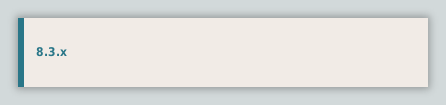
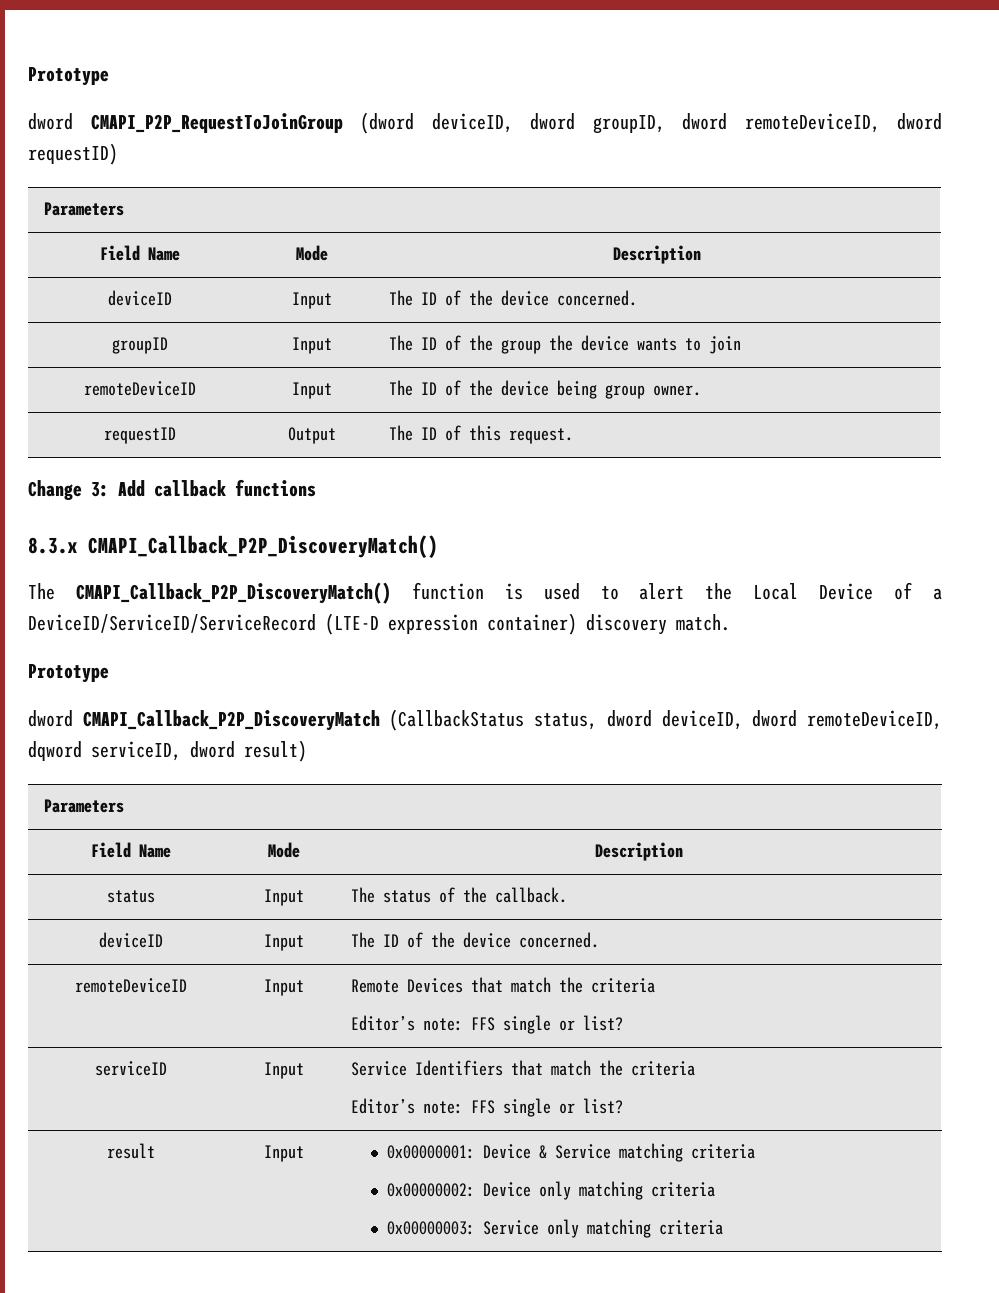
[36,47,67,57] 8.3.x -> [28,67,109,86] [28,112,942,134] [28,143,118,165] [43,202,124,216] [99,245,180,261] [296,245,328,261] [613,245,701,264] [107,290,172,306] [292,292,332,309] [388,290,637,306] [111,337,168,354] [292,337,332,354] [388,335,741,354] [83,381,196,396] [292,382,332,399] [388,380,701,399] [103,427,176,444] [288,427,336,444] [388,425,573,444] [28,479,316,500] [28,535,438,558] [28,582,942,604] [28,613,730,635] [28,664,109,683] [28,709,942,731] [28,740,307,762] [43,799,124,813] [90,842,171,858] [268,842,300,858] [594,842,683,861] [106,890,155,903] [264,889,304,906] [350,887,567,903] [98,932,163,948] [264,934,304,951] [350,932,599,948] [74,978,187,993] [264,979,304,996] [350,977,655,993] [350,1015,623,1034] [94,1061,167,1076] [264,1062,304,1079] [350,1060,695,1076] [350,1098,623,1117] [106,1143,155,1159] [264,1145,304,1162] [386,1143,755,1162] [386,1181,715,1200] [386,1219,723,1238] Prototype // dword CMAPI_P2P_RequestToJoinGroup (dword deviceID, dword groupID, dword remoteDeviceID, dword requestID) // Parameters // Field Name | Mode | Description // deviceID | Input | The ID of the device concerned. // groupID | Input | The ID of the group the device wants to join // remoteDeviceID | Input | The ID of the device being group owner. // requestID | Output | The ID of this request. // Change 3: Add callback functions // 8.3.x CMAPI_Callback_P2P_DiscoveryMatch() // The CMAPI_Callback_P2P_DiscoveryMatch() function is used to alert the Local Device of a DeviceID/ServiceID/ServiceRecord (LTE-D expression container) discovery match. // Prototype // dword CMAPI_Callback_P2P_DiscoveryMatch (CallbackStatus status, dword deviceID, dword remoteDeviceID, dqword serviceID, dword result) // Parameters // Field Name | Mode | Description // status | Input | The status of the callback. // deviceID | Input | The ID of the device concerned. // remoteDeviceID | Input | Remote Devices that match the criteria // Editor’s note: FFS single or list? // serviceID | Input | Service Identifiers that match the criteria // Editor’s note: FFS single or list? // result | Input | 0x00000001: Device & Service matching criteria // 0x00000002: Device only matching criteria // 0x00000003: Service only matching criteria

